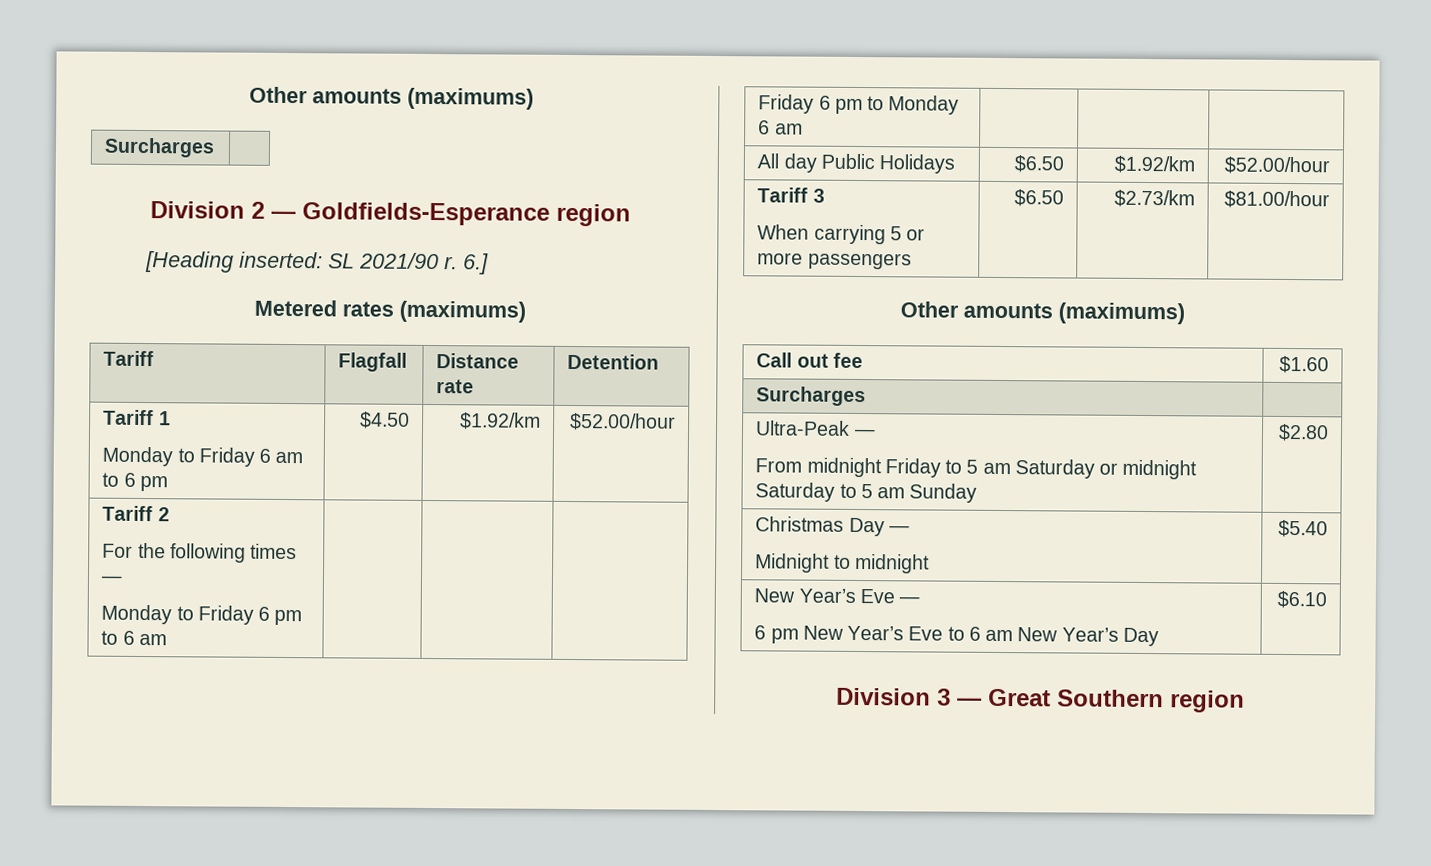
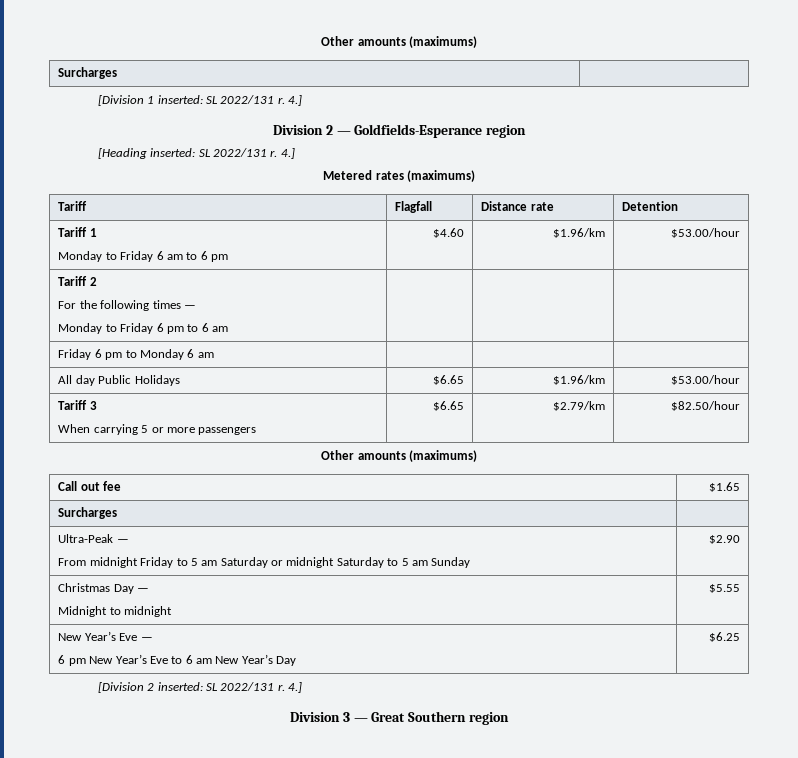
(216, 147) none -> [97,95,303,106] // [Division 1 inserted: SL 2022/131 r. 4.]
[358,252,489,275] 2021/90 r. 6.] -> [213,148,295,159] 2022/131 r. 4.]
[359,411,410,429] [459,412,541,430] [569,412,676,431] $4.50 | $1.92/km | $52.00/hour -> [432,228,464,238] [552,228,605,238] [670,228,740,238] $4.60 | $1.96/km | $53.00/hour
[1013,155,1064,173] [1113,155,1195,174] [1223,156,1330,175] $6.50 | $1.92/km | $52.00/hour -> [432,375,464,385] [552,375,605,385] [670,375,740,385] $6.65 | $1.96/km | $53.00/hour
[1013,189,1064,207] [1113,189,1195,208] [1223,190,1330,209] $6.50 | $2.73/km | $81.00/hour -> [432,401,464,411] [552,401,605,411] [670,401,740,411] $6.65 | $2.79/km | $82.50/hour
[1278,355,1329,374] $1.60 -> [708,482,740,492] $1.65
[1277,423,1329,442] $2.80 -> [708,535,740,544] $2.90
[1277,519,1328,538] $5.40 -> [708,584,740,593] $5.55
[1276,590,1327,609] $6.10 -> [708,632,740,642] [97,682,303,693] $6.25 // [Division 2 inserted: SL 2022/131 r. 4.]

